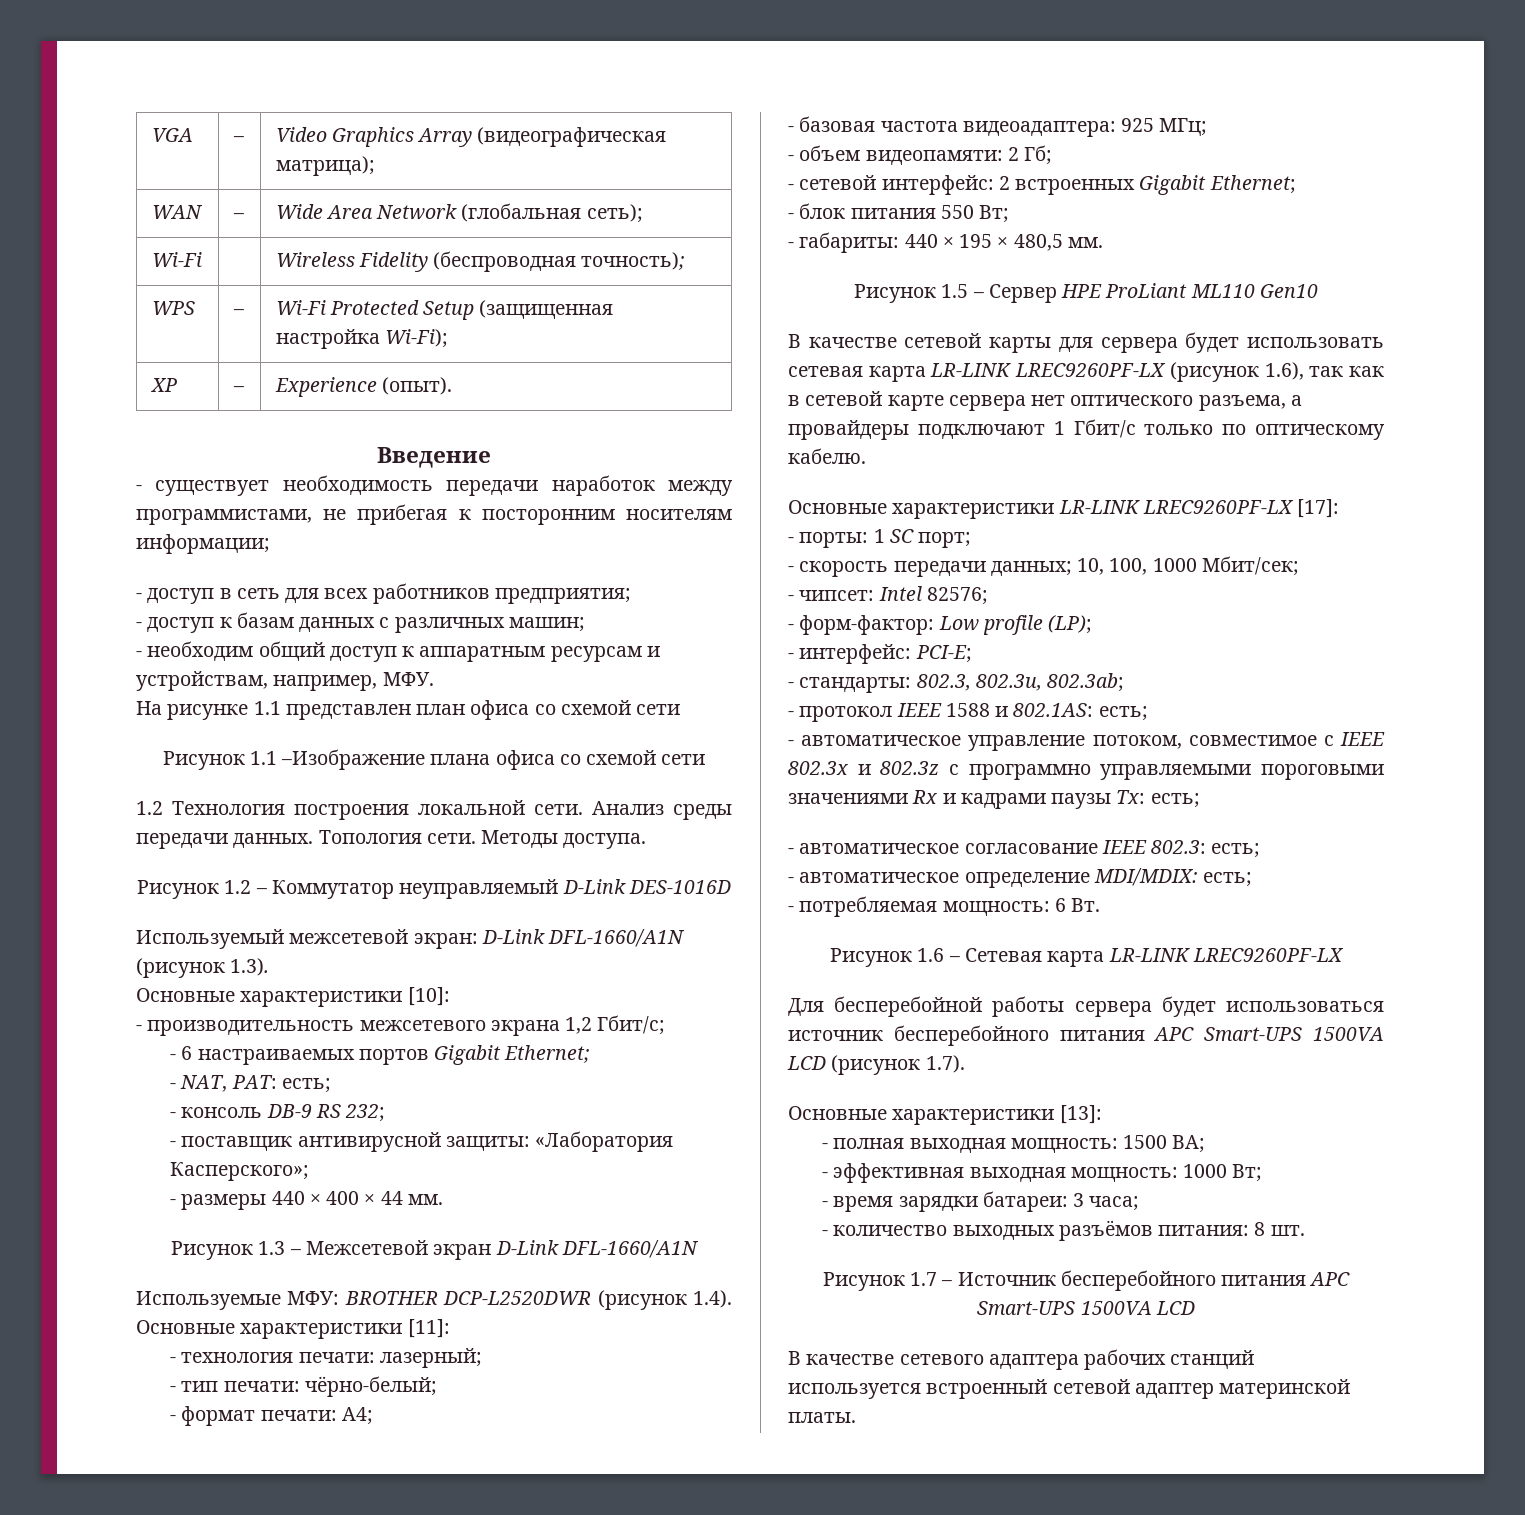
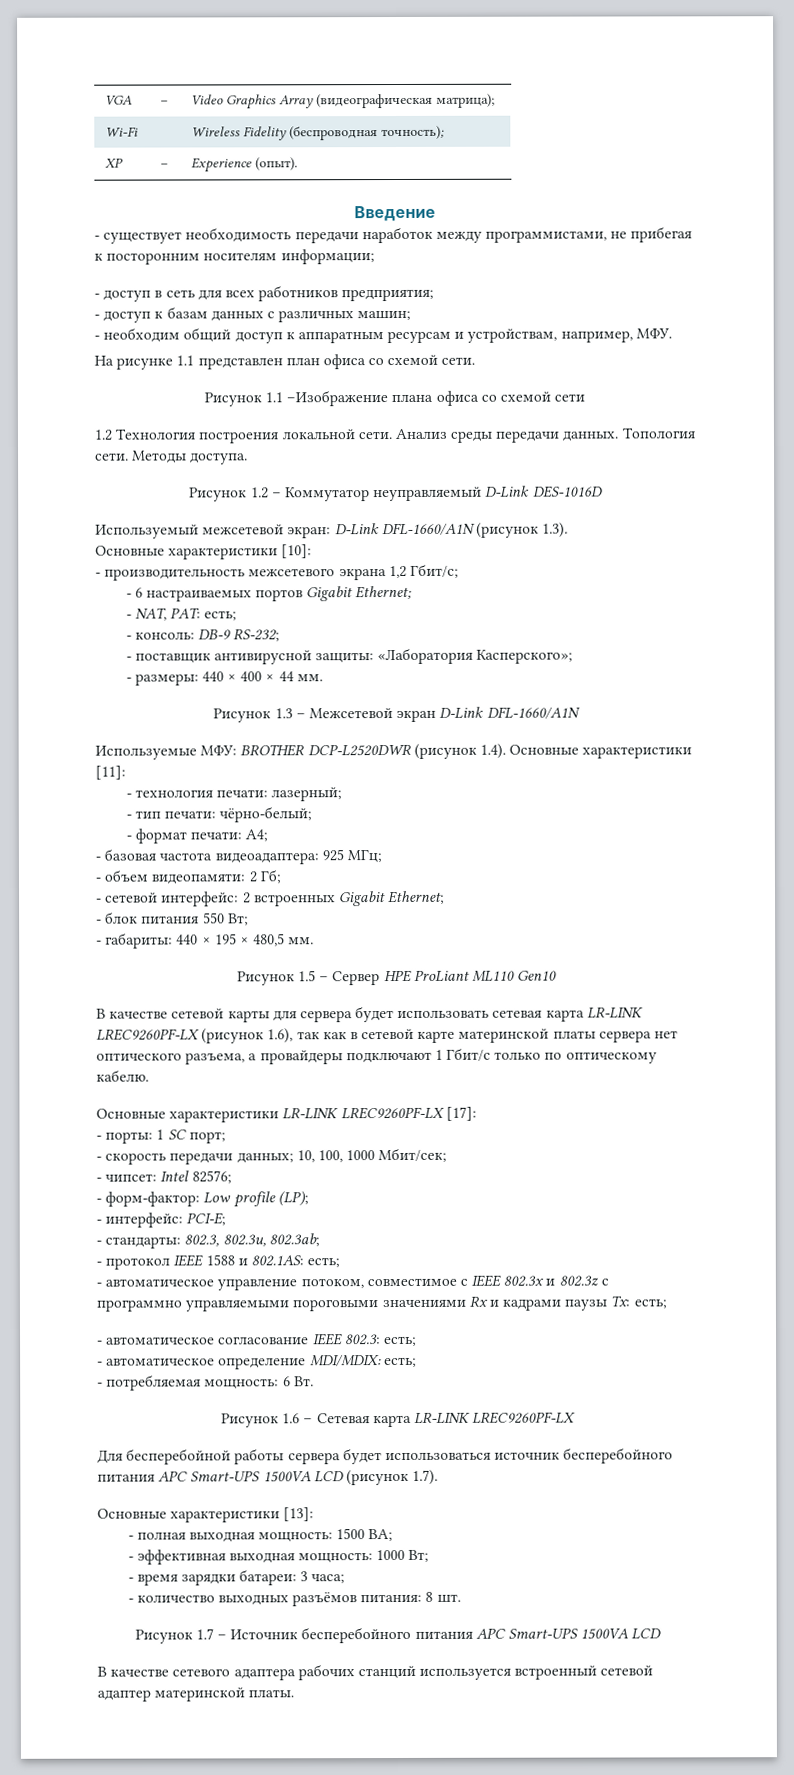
[151,205,203,219] [232,213,244,219] [275,203,643,223] // WAN | – | Wide Area Network (глобальная сеть); -> (496, 100) none
[151,301,195,315] [232,309,244,315] [275,300,614,320] [275,329,448,349] // WPS | – | Wi-Fi Protected Setup (защищенная настройка Wi-Fi); -> (446, 132) none
[636,704,681,715] сети -> [441,356,476,365] сети.
[181,1104,386,1122] консоль DB-9 RS 232; -> [134,628,281,642] консоль: DB-9 RS-232;
[181,1194,267,1210] размеры -> [134,673,199,686] размеры:
(944, 403) none -> [458,1028,596,1043] материнской платы

